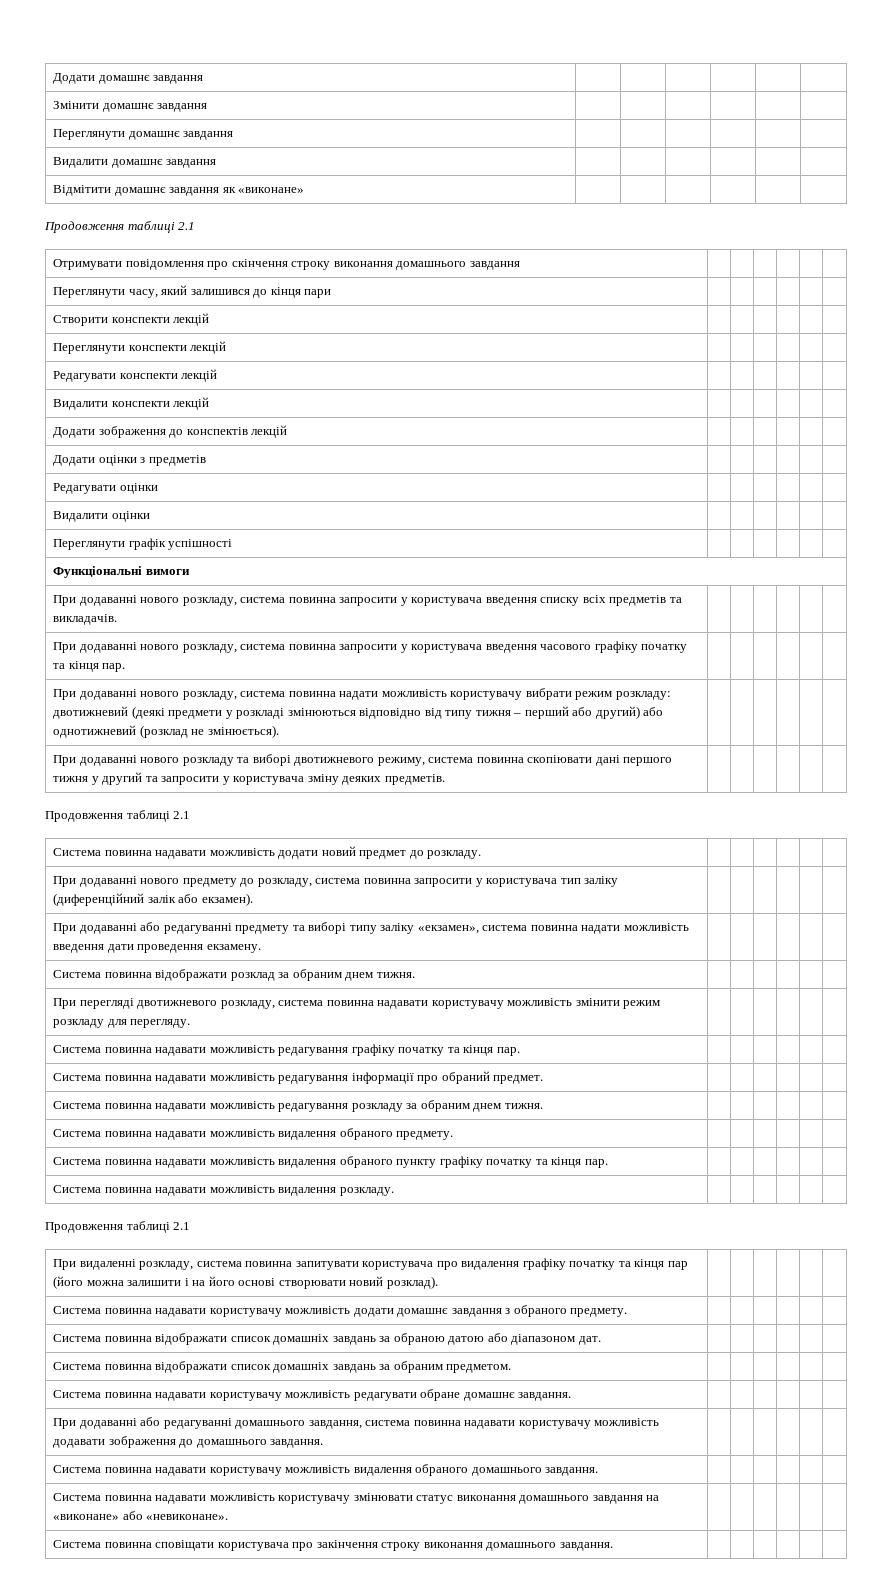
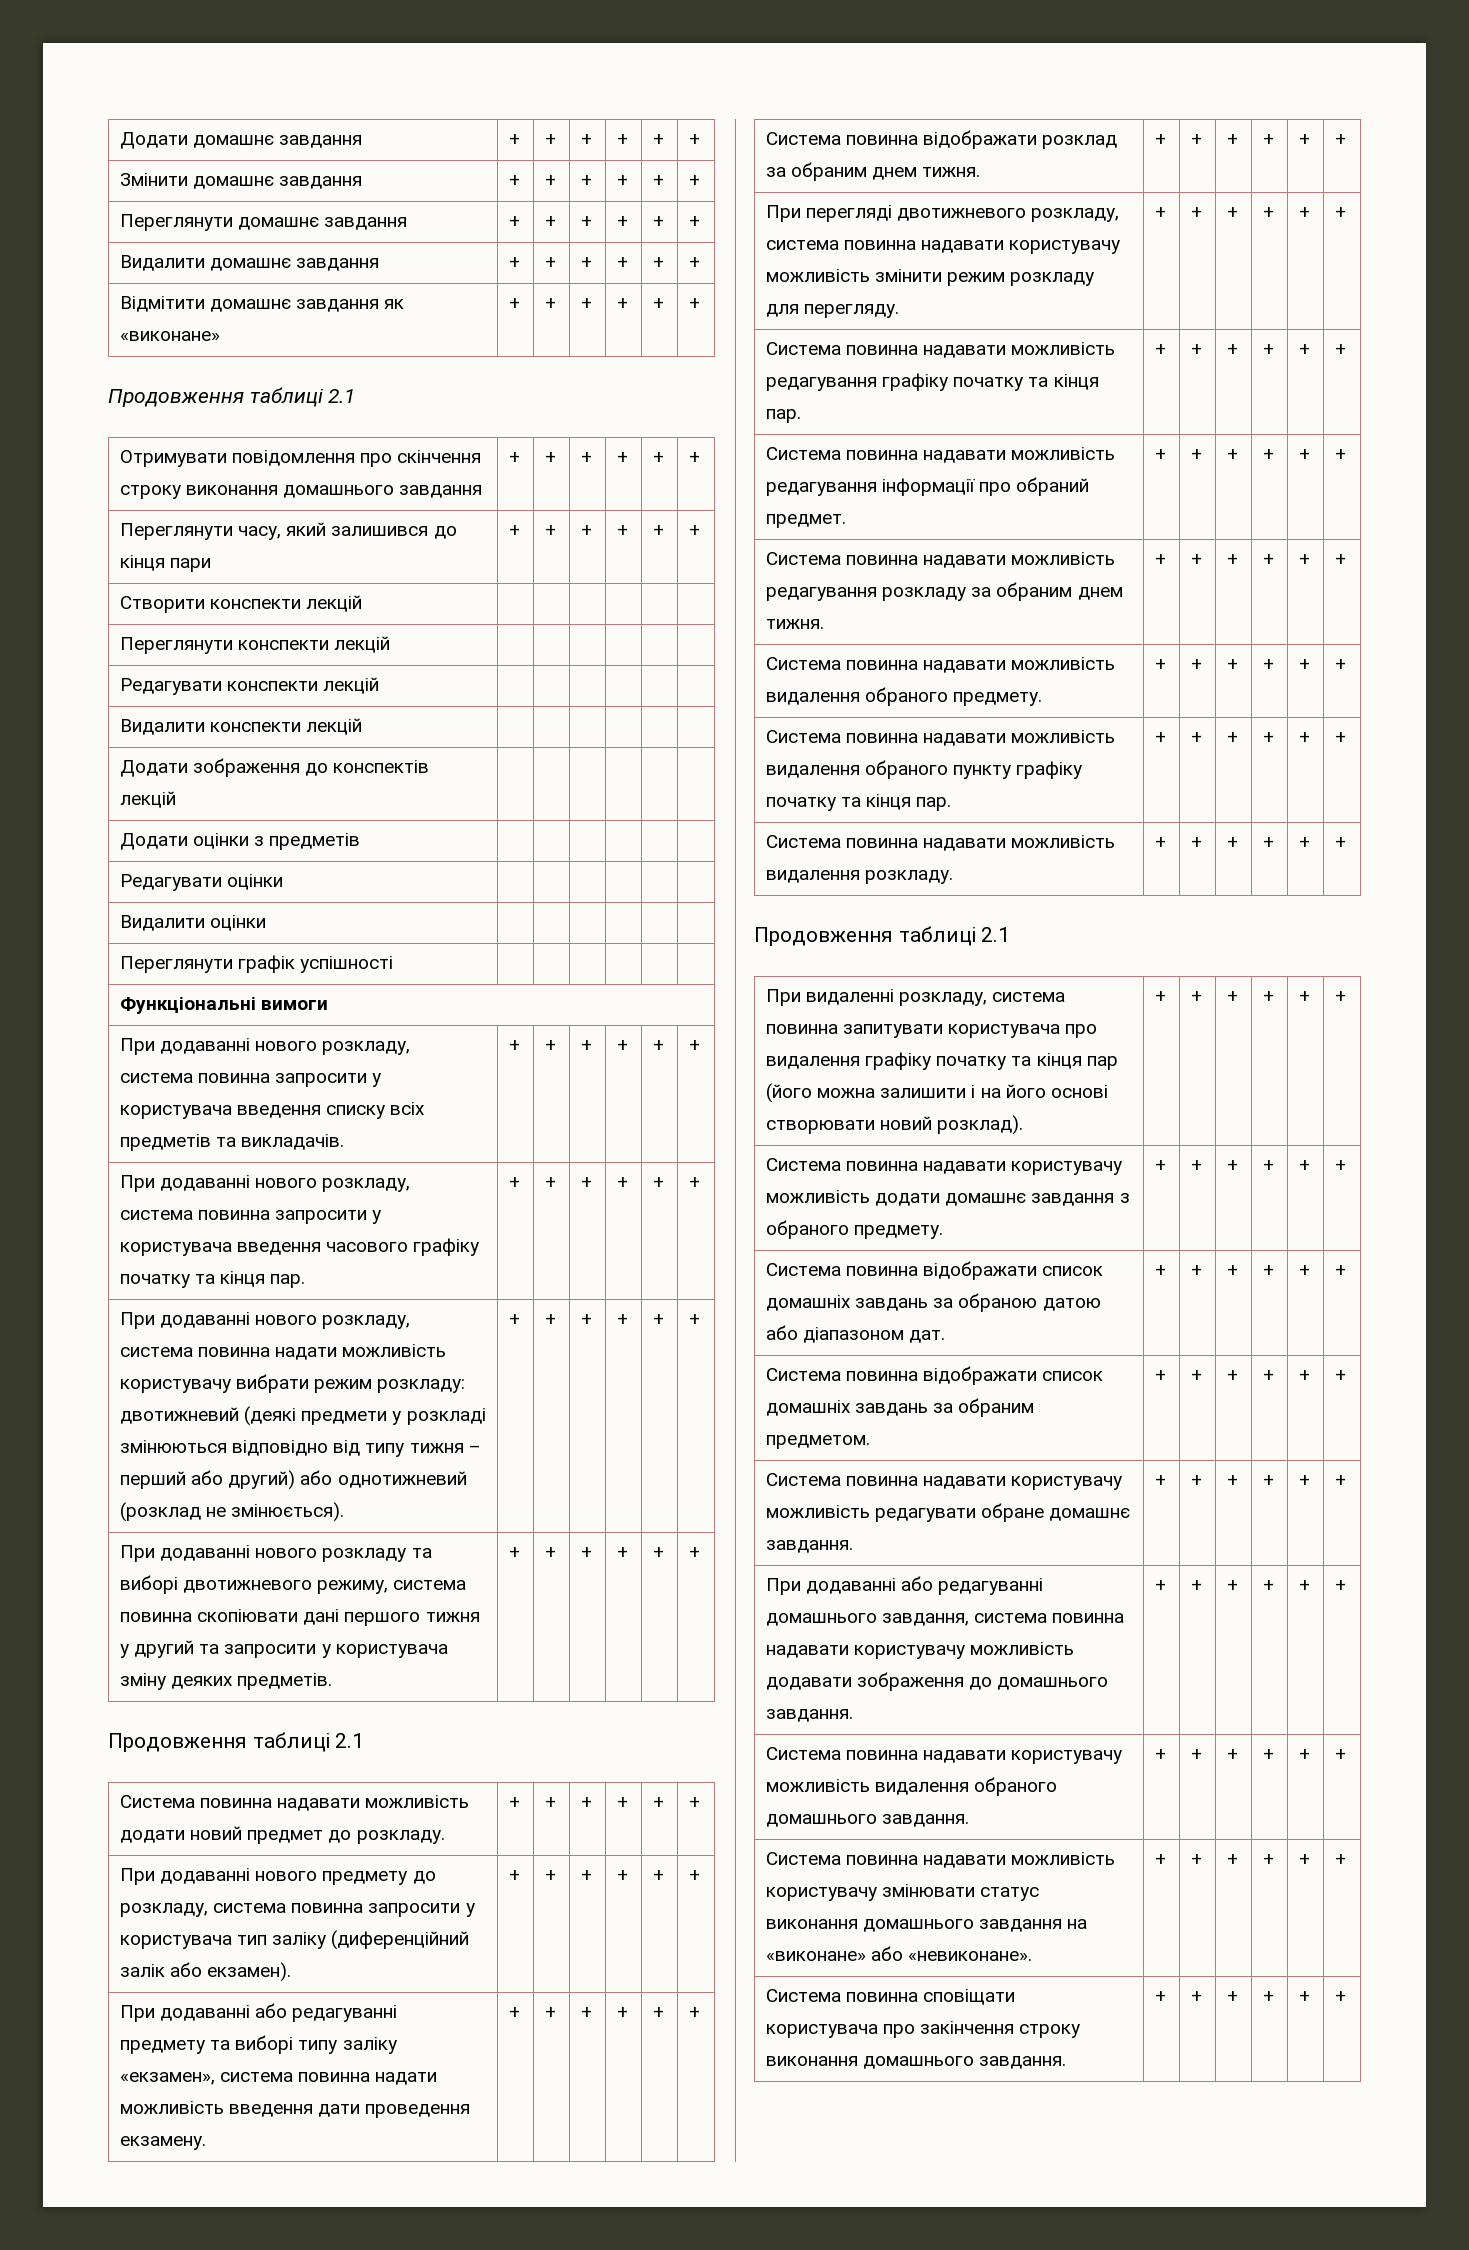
[53,101,208,112] [53,129,234,140] [53,157,217,168] | | | | | // Змінити домашнє завдання | | | | | | // Переглянути домашнє завдання | | | | | | // Видалити домашнє завдання | | | | | | -> [509,134,521,145] [545,134,557,145] [581,134,593,145] [617,134,629,145] [653,134,665,145] [689,134,701,145] [120,173,363,189] [509,175,521,186] [545,175,557,186] [581,175,593,186] [617,175,629,186] [653,175,665,186] [689,175,701,186] [120,214,408,231] [509,216,521,227] [545,216,557,227] [581,216,593,227] [617,216,629,227] [653,216,665,227] [689,216,701,227] [120,255,380,271] [509,257,521,268] [545,257,557,268] [581,257,593,268] [617,257,629,268] [653,257,665,268] [689,257,701,268] + | + | + | + | + | + // Змінити домашнє завдання | + | + | + | + | + | + // Переглянути домашнє завдання | + | + | + | + | + | + // Видалити домашнє завдання | + | + | + | + | + | +
(305, 190) | | | | | -> [509,298,521,309] [545,298,557,309] [581,298,593,309] [617,298,629,309] [653,298,665,309] [689,298,701,309] + | + | + | + | + | +
(520, 265) | | | | | -> [509,452,521,463] [545,452,557,463] [581,452,593,463] [617,452,629,463] [653,452,665,463] [689,452,701,463] + | + | + | + | + | +
(332, 293) | | | | | -> [509,525,521,536] [545,525,557,536] [581,525,593,536] [617,525,629,536] [653,525,665,536] [689,525,701,536] + | + | + | + | + | +
(118, 619) | | | | | -> [509,1040,521,1051] [545,1040,557,1051] [581,1040,593,1051] [617,1040,629,1051] [653,1040,665,1051] [689,1040,701,1051] + | + | + | + | + | +
(126, 667) | | | | | -> [509,1177,521,1188] [545,1177,557,1188] [581,1177,593,1188] [617,1177,629,1188] [653,1177,665,1188] [689,1177,701,1188] + | + | + | + | + | +
(279, 731) | | | | | -> [509,1314,521,1325] [545,1314,557,1325] [581,1314,593,1325] [617,1314,629,1325] [653,1314,665,1325] [689,1314,701,1325] + | + | + | + | + | +
(445, 779) | | | | | -> [509,1547,521,1558] [545,1547,557,1558] [581,1547,593,1558] [617,1547,629,1558] [653,1547,665,1558] [689,1547,701,1558] + | + | + | + | + | +
(482, 854) | | | | | -> [509,1797,521,1808] [545,1797,557,1808] [581,1797,593,1808] [617,1797,629,1808] [653,1797,665,1808] [689,1797,701,1808] + | + | + | + | + | +
(253, 899) | | | | | -> [509,1870,521,1881] [545,1870,557,1881] [581,1870,593,1881] [617,1870,629,1881] [653,1870,665,1881] [689,1870,701,1881] + | + | + | + | + | +
(261, 948) | | | | | -> [509,2007,521,2018] [545,2007,557,2018] [581,2007,593,2018] [617,2007,629,2018] [653,2007,665,2018] [689,2007,701,2018] + | + | + | + | + | +
(415, 975) | | | | | -> [1155,134,1167,145] [1191,134,1203,145] [1227,134,1239,145] [1263,134,1275,145] [1299,134,1311,145] [1335,134,1347,145] + | + | + | + | + | +
(191, 1023) | | | | | -> [1155,207,1167,218] [1191,207,1203,218] [1227,207,1239,218] [1263,207,1275,218] [1299,207,1311,218] [1335,207,1347,218] + | + | + | + | + | +
(520, 1051) | | | | | -> [1155,344,1167,355] [1191,344,1203,355] [1227,344,1239,355] [1263,344,1275,355] [1299,344,1311,355] [1335,344,1347,355] + | + | + | + | + | +
(544, 1079) | | | | | -> [1155,449,1167,460] [1191,449,1203,460] [1227,449,1239,460] [1263,449,1275,460] [1299,449,1311,460] [1335,449,1347,460] + | + | + | + | + | +
(543, 1106) | | | | | -> [1155,554,1167,565] [1191,554,1203,565] [1227,554,1239,565] [1263,554,1275,565] [1299,554,1311,565] [1335,554,1347,565] + | + | + | + | + | +
(454, 1135) | | | | | -> [1155,659,1167,670] [1191,659,1203,670] [1227,659,1239,670] [1263,659,1275,670] [1299,659,1311,670] [1335,659,1347,670] + | + | + | + | + | +
(608, 1163) | | | | | -> [1155,732,1167,743] [1191,732,1203,743] [1227,732,1239,743] [1263,732,1275,743] [1299,732,1311,743] [1335,732,1347,743] + | + | + | + | + | +
(394, 1191) | | | | | -> [1155,837,1167,848] [1191,837,1203,848] [1227,837,1239,848] [1263,837,1275,848] [1299,837,1311,848] [1335,837,1347,848] + | + | + | + | + | +
(438, 1282) | | | | | -> [1155,991,1167,1002] [1191,991,1203,1002] [1227,991,1239,1002] [1263,991,1275,1002] [1299,991,1311,1002] [1335,991,1347,1002] + | + | + | + | + | +
(628, 1312) | | | | | -> [1155,1160,1167,1171] [1191,1160,1203,1171] [1227,1160,1239,1171] [1263,1160,1275,1171] [1299,1160,1311,1171] [1335,1160,1347,1171] + | + | + | + | + | +
(601, 1340) | | | | | -> [1155,1265,1167,1276] [1191,1265,1203,1276] [1227,1265,1239,1276] [1263,1265,1275,1276] [1299,1265,1311,1276] [1335,1265,1347,1276] + | + | + | + | + | +
(512, 1368) | | | | | -> [1155,1370,1167,1381] [1191,1370,1203,1381] [1227,1370,1239,1381] [1263,1370,1275,1381] [1299,1370,1311,1381] [1335,1370,1347,1381] + | + | + | + | + | +
(572, 1396) | | | | | -> [1155,1475,1167,1486] [1191,1475,1203,1486] [1227,1475,1239,1486] [1263,1475,1275,1486] [1299,1475,1311,1486] [1335,1475,1347,1486] + | + | + | + | + | +
(324, 1443) | | | | | -> [1155,1580,1167,1591] [1191,1580,1203,1591] [1227,1580,1239,1591] [1263,1580,1275,1591] [1299,1580,1311,1591] [1335,1580,1347,1591] + | + | + | + | + | +
(599, 1471) | | | | | -> [1155,1749,1167,1760] [1191,1749,1203,1760] [1227,1749,1239,1760] [1263,1749,1275,1760] [1299,1749,1311,1760] [1335,1749,1347,1760] + | + | + | + | + | +
(229, 1517) | | | | | -> [1155,1854,1167,1865] [1191,1854,1203,1865] [1227,1854,1239,1865] [1263,1854,1275,1865] [1299,1854,1311,1865] [1335,1854,1347,1865] + | + | + | + | + | +
(613, 1546) | | | | | -> [1155,1991,1167,2002] [1191,1991,1203,2002] [1227,1991,1239,2002] [1263,1991,1275,2002] [1299,1991,1311,2002] [1335,1991,1347,2002] + | + | + | + | + | +

